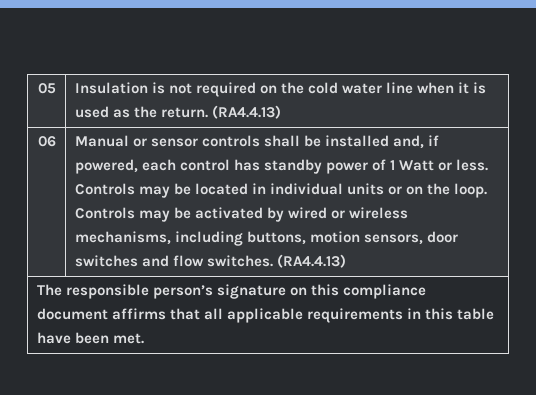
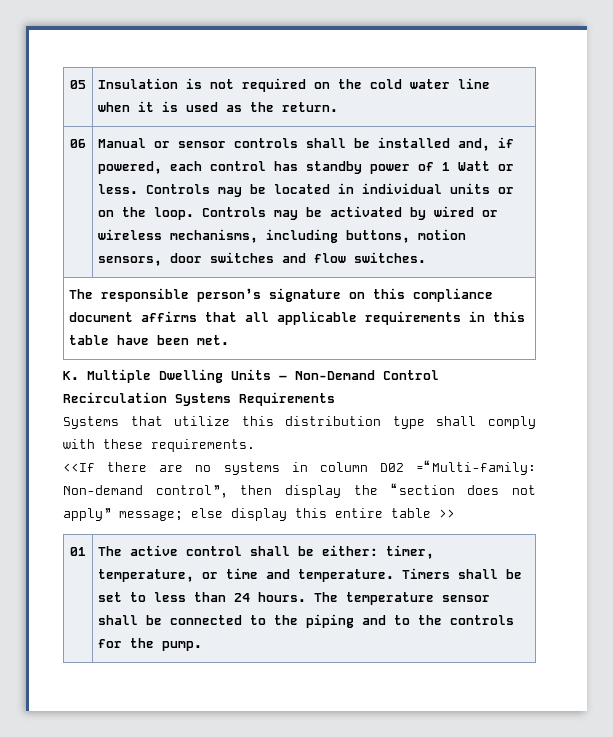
[211,105,281,119] (RA4.4.13) -> (339, 107) none
[276,254,346,268] (RA4.4.13) -> (427, 257) none
(144, 338) none -> [63,369,439,383] [63,392,335,406] [63,416,536,429] [63,439,255,452] [63,460,536,475] [63,483,536,498] [63,508,455,521] [70,547,86,556] [98,545,435,559] [98,568,523,582] [98,592,491,605] [98,614,515,628] [98,638,203,651] // K. Multiple Dwelling Units – Non-Demand Control Recirculation Systems Requirements // Systems that utilize this distribution type shall comply with these requirements. // <<If there are no systems in column D02 =“Multi-family: Non-demand control”, then display the “section does not apply” message; else display this entire table >> // 01 | The active control shall be either: timer, temperature, or time and temperature. Timers shall be set to less than 24 hours. The temperature sensor shall be connected to the piping and to the controls for the pump.

